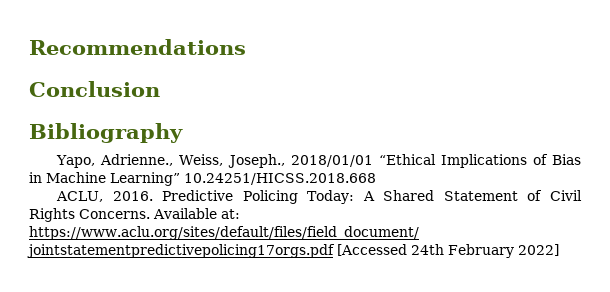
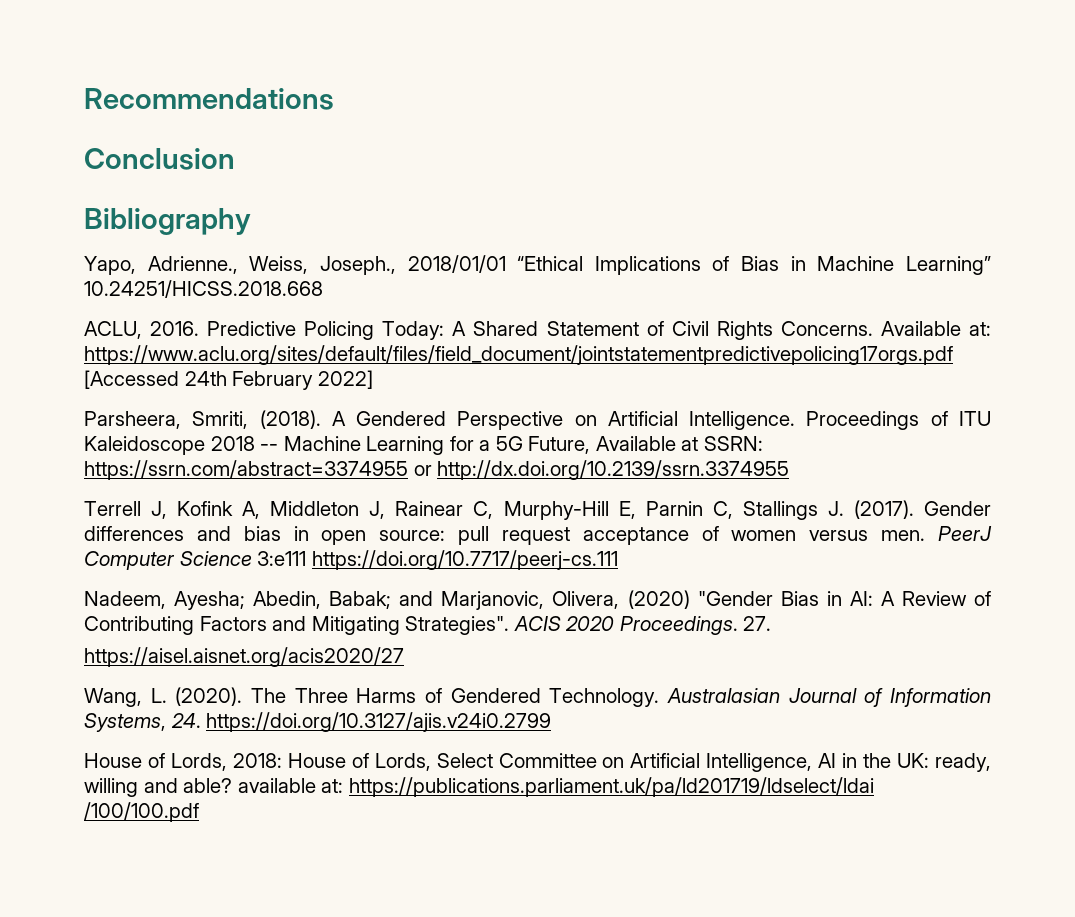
(559, 250) none -> [84,410,991,430] [84,436,763,455] [84,460,790,480] [84,500,992,520] [84,526,992,545] [84,550,618,570] [84,590,991,610] [84,616,772,635] [84,647,404,667] [84,687,991,707] [84,712,552,732] [84,753,991,772] [84,777,874,797] [84,802,199,822] // Parsheera, Smriti, (2018). A Gendered Perspective on Artificial Intelligence. Proceedings of ITU Kaleidoscope 2018 -- Machine Learning for a 5G Future, Available at SSRN: https://ssrn.com/abstract=3374955 or http://dx.doi.org/10.2139/ssrn.3374955 // Terrell J, Kofink A, Middleton J, Rainear C, Murphy-Hill E, Parnin C, Stallings J. (2017). Gender differences and bias in open source: pull request acceptance of women versus men. PeerJ Computer Science 3:e111 https://doi.org/10.7717/peerj-cs.111 // Nadeem, Ayesha; Abedin, Babak; and Marjanovic, Olivera, (2020) "Gender Bias in AI: A Review of Contributing Factors and Mitigating Strategies". ACIS 2020 Proceedings. 27. // https://aisel.aisnet.org/acis2020/27 // Wang, L. (2020). The Three Harms of Gendered Technology. Australasian Journal of Information Systems, 24. https://doi.org/10.3127/ajis.v24i0.2799 // House of Lords, 2018: House of Lords, Select Committee on Artificial Intelligence, AI in the UK: ready, willing and able? available at: https://publications.parliament.uk/pa/ld201719/ldselect/ldai /100/100.pdf

